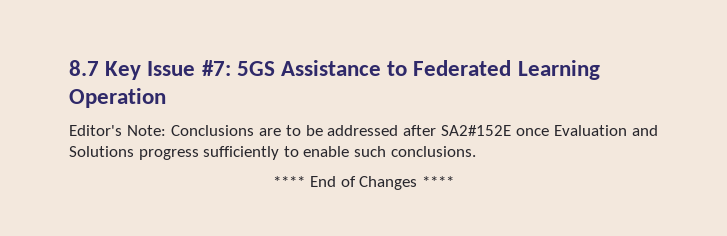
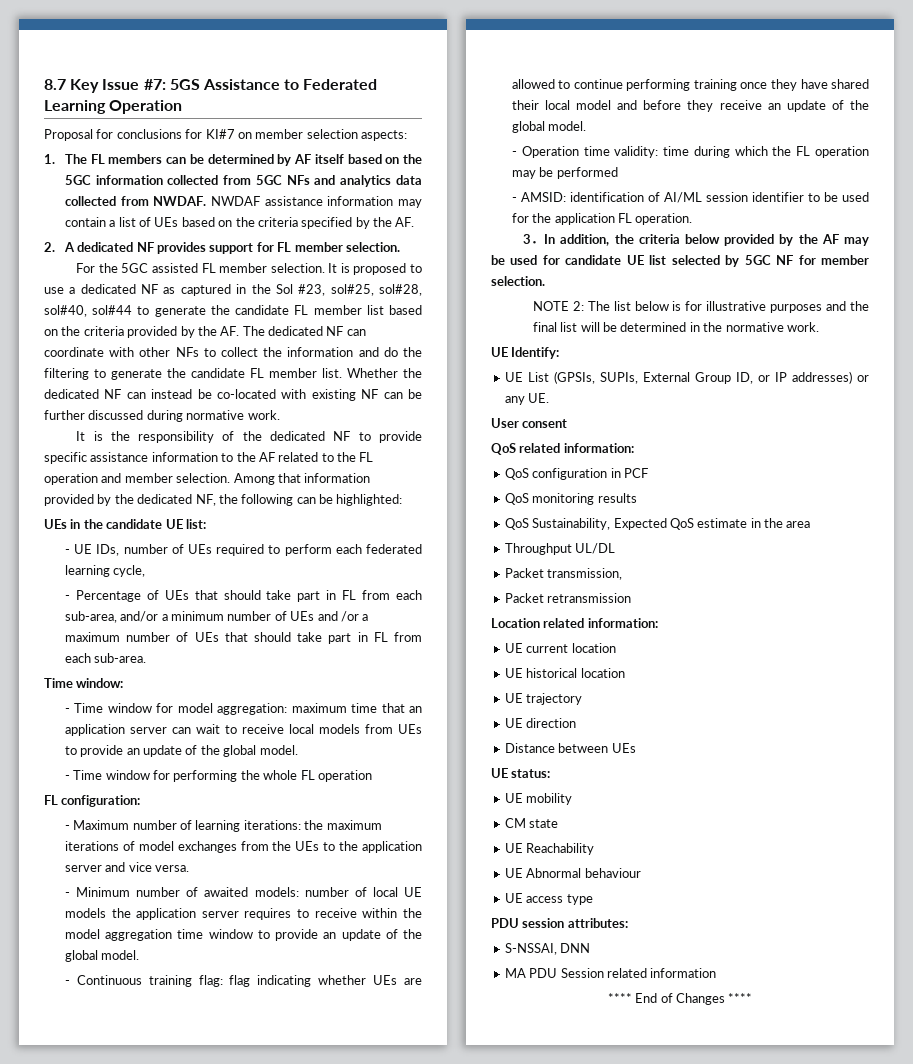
[69,125,659,136] [69,146,476,160] Editor's Note: Conclusions are to be addressed after SA2#152E once Evaluation and Solutions progress sufficiently to enable such conclusions. -> [44,129,407,141] [44,154,423,166] [64,175,423,187] [64,196,422,208] [64,217,415,229] [44,242,400,254] [76,263,422,275] [44,284,423,296] [44,305,423,317] [44,326,366,338] [44,347,422,357] [44,368,422,380] [44,389,422,401] [44,410,280,422] [76,431,422,443] [44,452,374,464] [44,473,371,485] [44,494,403,506] [44,519,206,529] [64,544,422,556] [64,565,146,577] [64,590,423,602] [64,611,369,623] [64,632,423,644] [64,653,147,663] [44,678,124,688] [64,703,422,715] [64,724,423,736] [64,745,298,757] [64,770,372,782] [44,795,141,807] [64,820,382,832] [64,841,422,853] [64,862,190,872] [64,887,422,897] [64,908,423,920] [64,929,422,941] [64,950,140,962] [64,975,423,987] [511,79,870,91] [511,100,869,112] [511,121,587,133] [511,146,869,158] [511,167,618,179] [511,192,870,203] [511,213,693,225] [523,234,870,246] [491,255,869,267] [491,276,545,286] [532,301,869,313] [532,322,819,332] [491,347,560,359] [504,371,869,384] [504,393,550,405] [491,418,568,428] [491,443,634,455] [504,468,648,480] [504,493,637,505] [504,518,811,530] [504,543,616,555] [504,568,623,580] [504,593,632,603] [491,618,658,628] [504,643,616,653] [504,668,625,678] [504,693,583,705] [504,718,577,728] [504,743,636,753] [491,768,551,778] [504,793,573,805] [504,818,559,828] [504,843,595,855] [504,868,641,878] [504,893,593,905] [491,918,628,928] [504,943,591,955] [504,968,717,978] Proposal for conclusions for KI#7 on member selection aspects: // 1. The FL members can be determined by AF itself based on the 5GC information collected from 5GC NFs and analytics data collected from NWDAF. NWDAF assistance information may contain a list of UEs based on the criteria specified by the AF. // 2. A dedicated NF provides support for FL member selection. // For the 5GC assisted FL member selection. It is proposed to use a dedicated NF as captured in the Sol #23, sol#25, sol#28, sol#40, sol#44 to generate the candidate FL member list based on the criteria provided by the AF. The dedicated NF can coordinate with other NFs to collect the information and do the filtering to generate the candidate FL member list. Whether the dedicated NF can instead be co-located with existing NF can be further discussed during normative work. // It is the responsibility of the dedicated NF to provide specific assistance information to the AF related to the FL operation and member selection. Among that information provided by the dedicated NF, the following can be highlighted: // UEs in the candidate UE list: // - UE IDs, number of UEs required to perform each federated learning cycle, // - Percentage of UEs that should take part in FL from each sub-area, and/or a minimum number of UEs and /or a maximum number of UEs that should take part in FL from each sub-area. // Time window: // - Time window for model aggregation: maximum time that an application server can wait to receive local models from UEs to provide an update of the global model. // - Time window for performing the whole FL operation // FL configuration: // - Maximum number of learning iterations: the maximum iterations of model exchanges from the UEs to the application server and vice versa. // - Minimum number of awaited models: number of local UE models the application server requires to receive within the model aggregation time window to provide an update of the global model. // - Continuous training flag: flag indicating whether UEs are allowed to continue performing training once they have shared their local model and before they receive an update of the global model. // - Operation time validity: time during which the FL operation may be performed // - AMSID: identification of AI/ML session identifier to be used for the application FL operation. // 3．In addition, the criteria below provided by the AF may be used for candidate UE list selected by 5GC NF for member selection. // NOTE 2: The list below is for illustrative purposes and the final list will be determined in the normative work. // UE Identify: // UE List (GPSIs, SUPIs, External Group ID, or IP addresses) or any UE. // User consent // QoS related information: // QoS configuration in PCF // QoS monitoring results // QoS Sustainability, Expected QoS estimate in the area // Throughput UL/DL // Packet transmission, // Packet retransmission // Location related information: // UE current location // UE historical location // UE trajectory // UE direction // Distance between UEs // UE status: // UE mobility // CM state // UE Reachability // UE Abnormal behaviour // UE access type // PDU session attributes: // S-NSSAI, DNN // MA PDU Session related information

